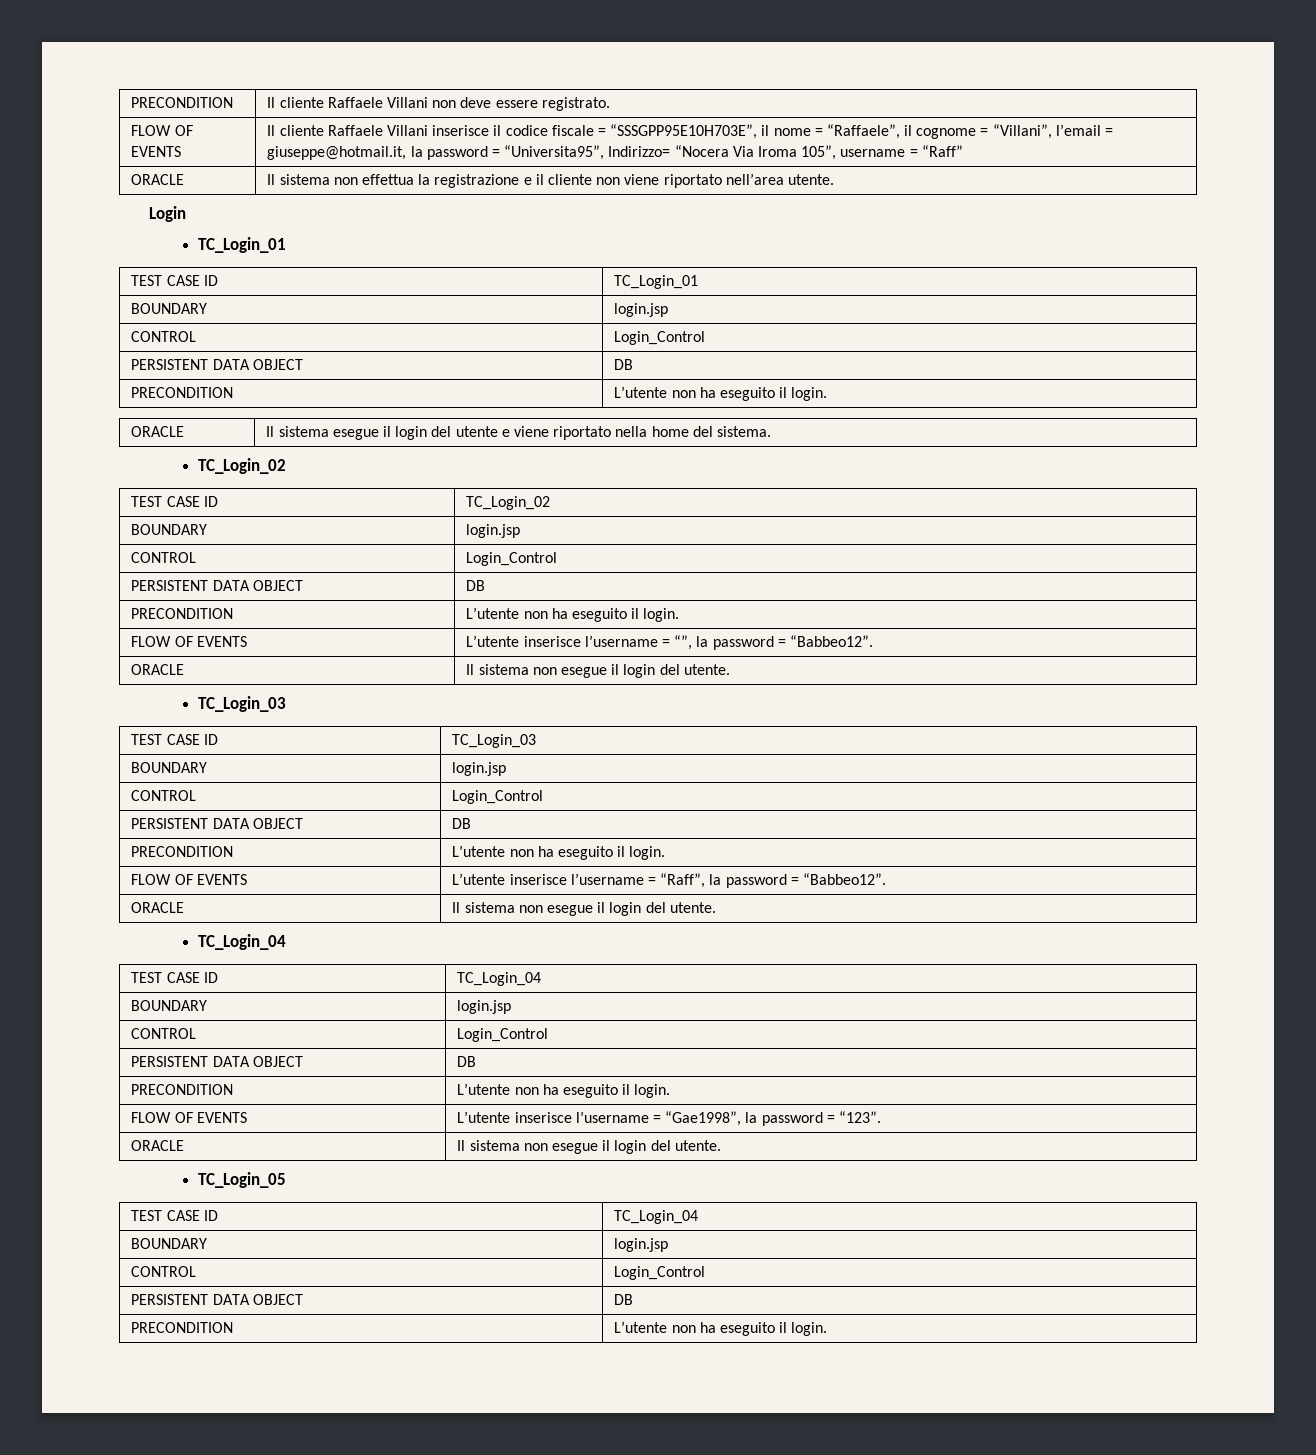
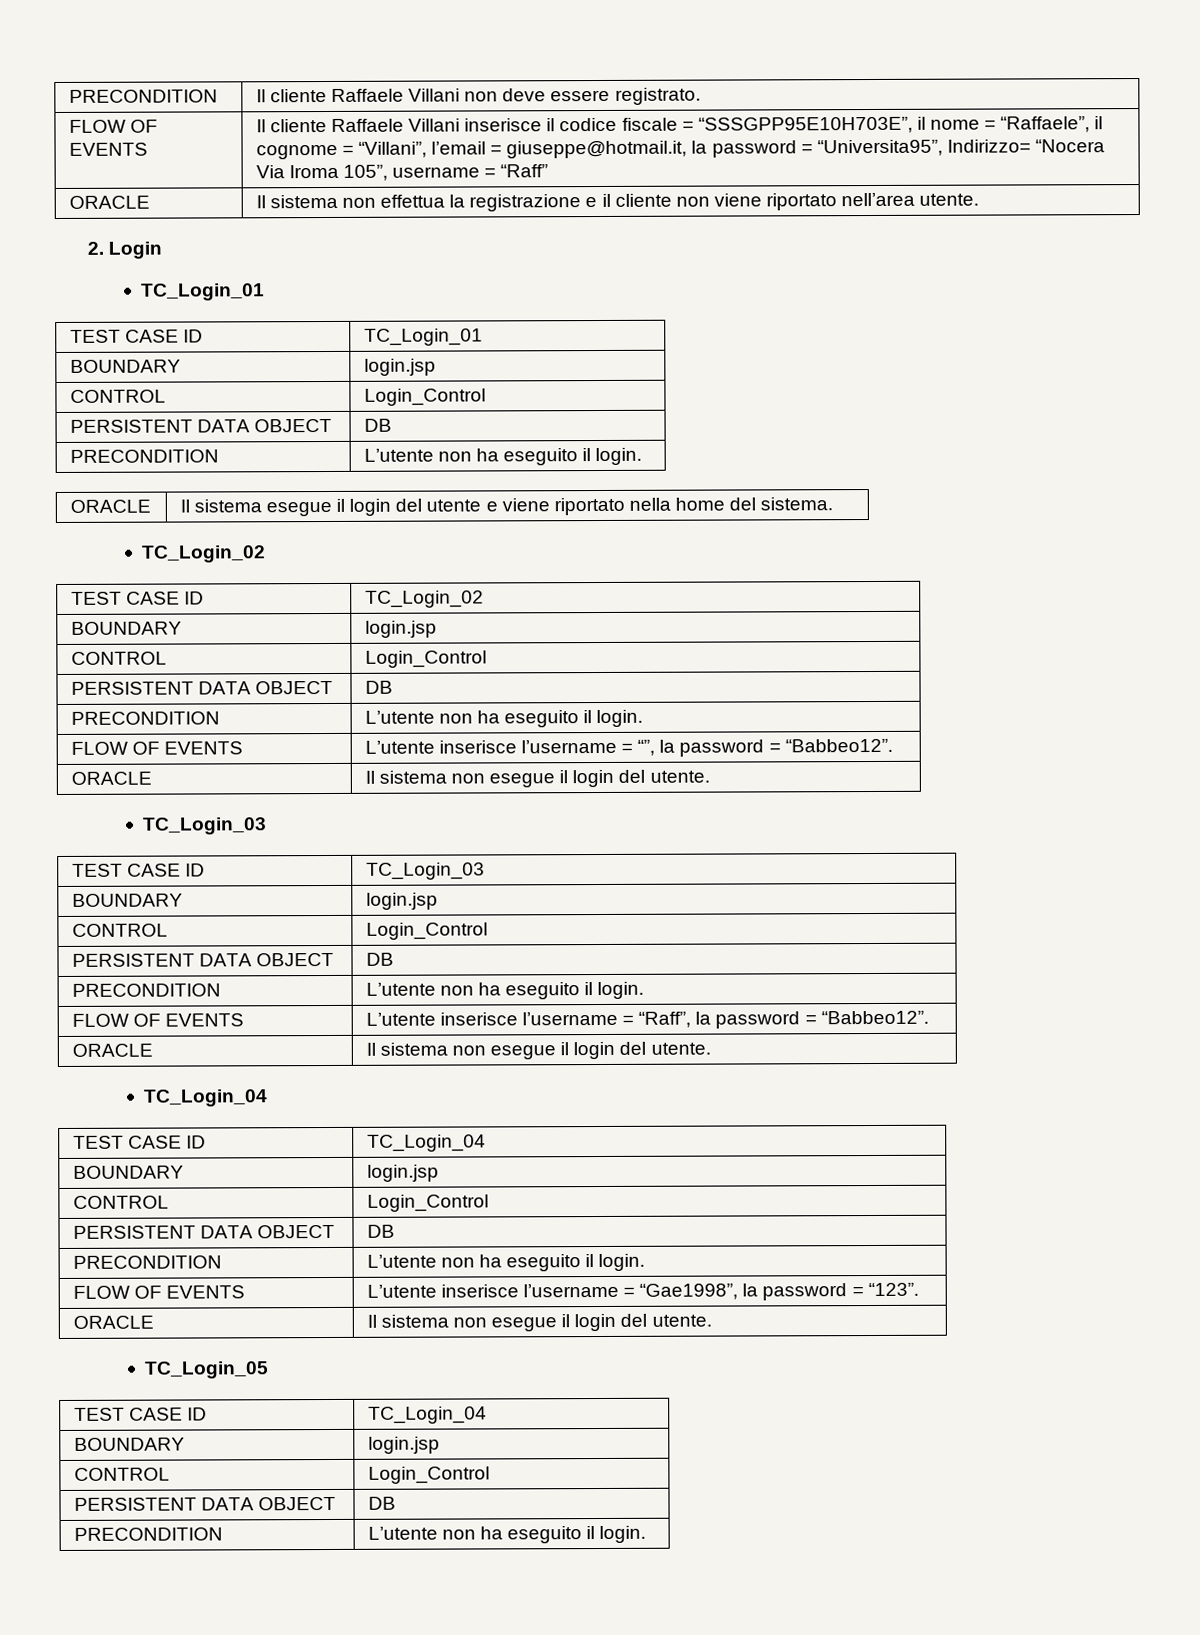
(834, 179) none -> [86,241,104,255] 2.

